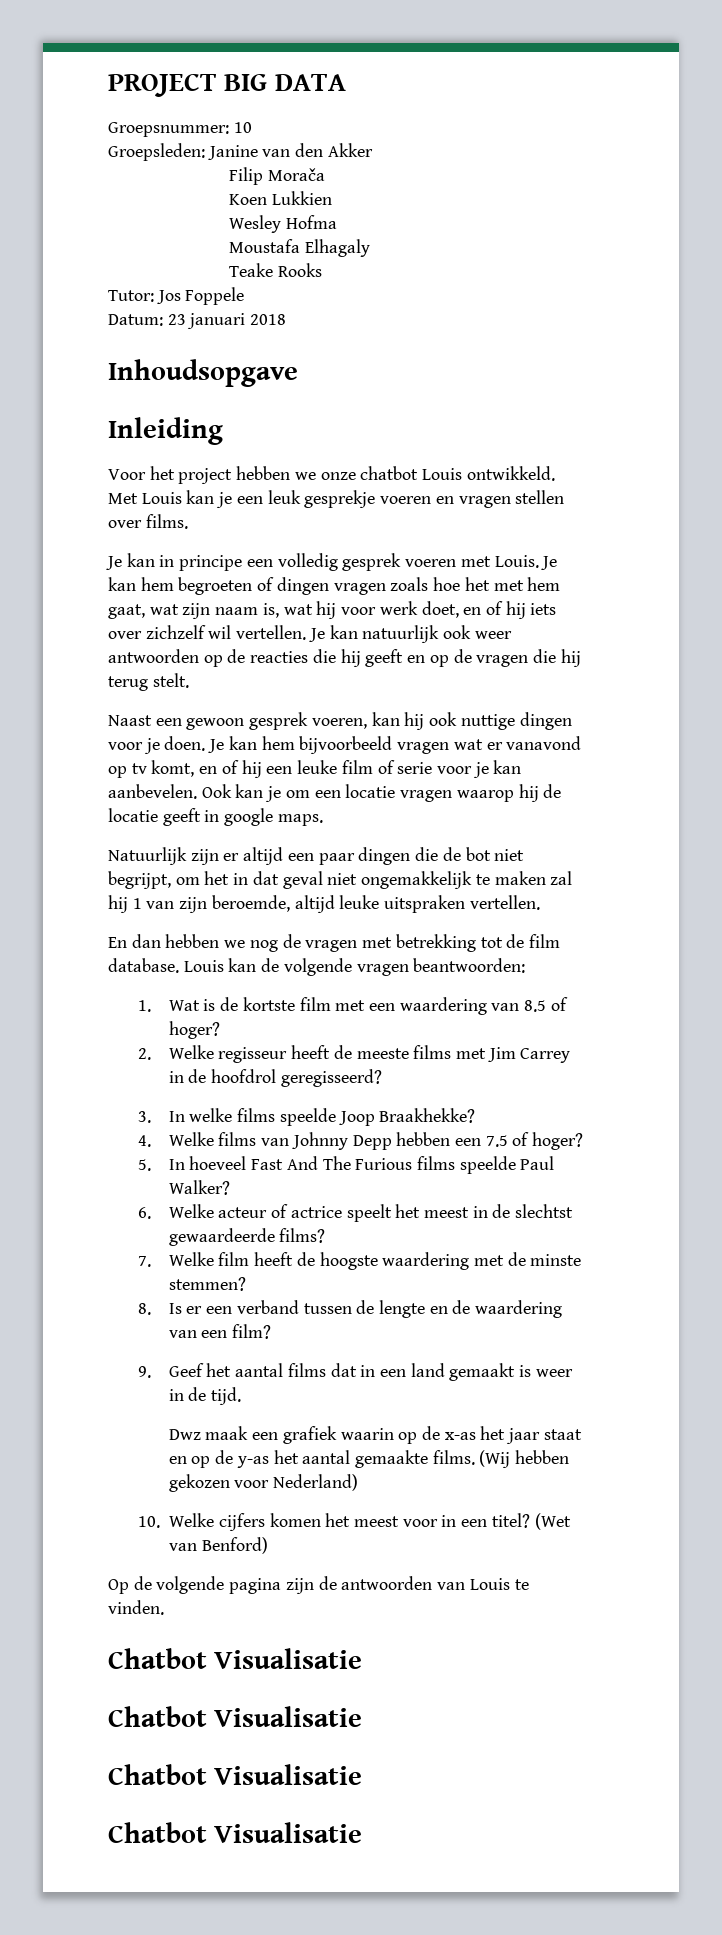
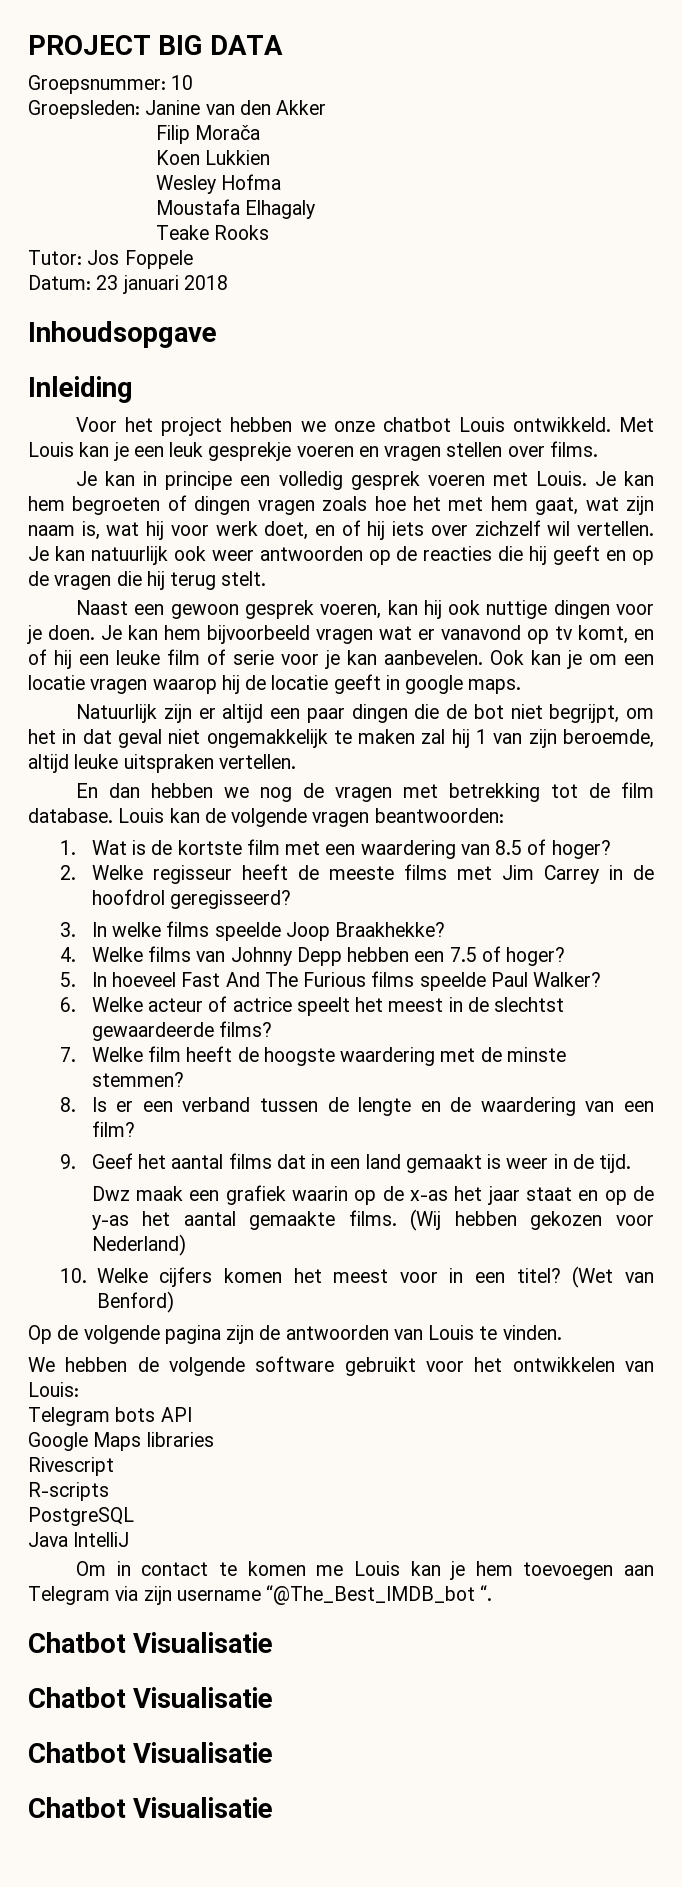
(164, 1607) none -> [28,1356,654,1376] [28,1382,79,1397] [28,1407,192,1426] [28,1432,214,1451] [28,1457,114,1476] [28,1482,109,1501] [28,1507,134,1526] [28,1532,130,1547] [76,1561,654,1580] [28,1585,493,1605] // We hebben de volgende software gebruikt voor het ontwikkelen van Louis: // Telegram bots API // Google Maps libraries // Rivescript // R-scripts // PostgreSQL // Java IntelliJ // Om in contact te komen me Louis kan je hem toevoegen aan Telegram via zijn username “@The_Best_IMDB_bot “.

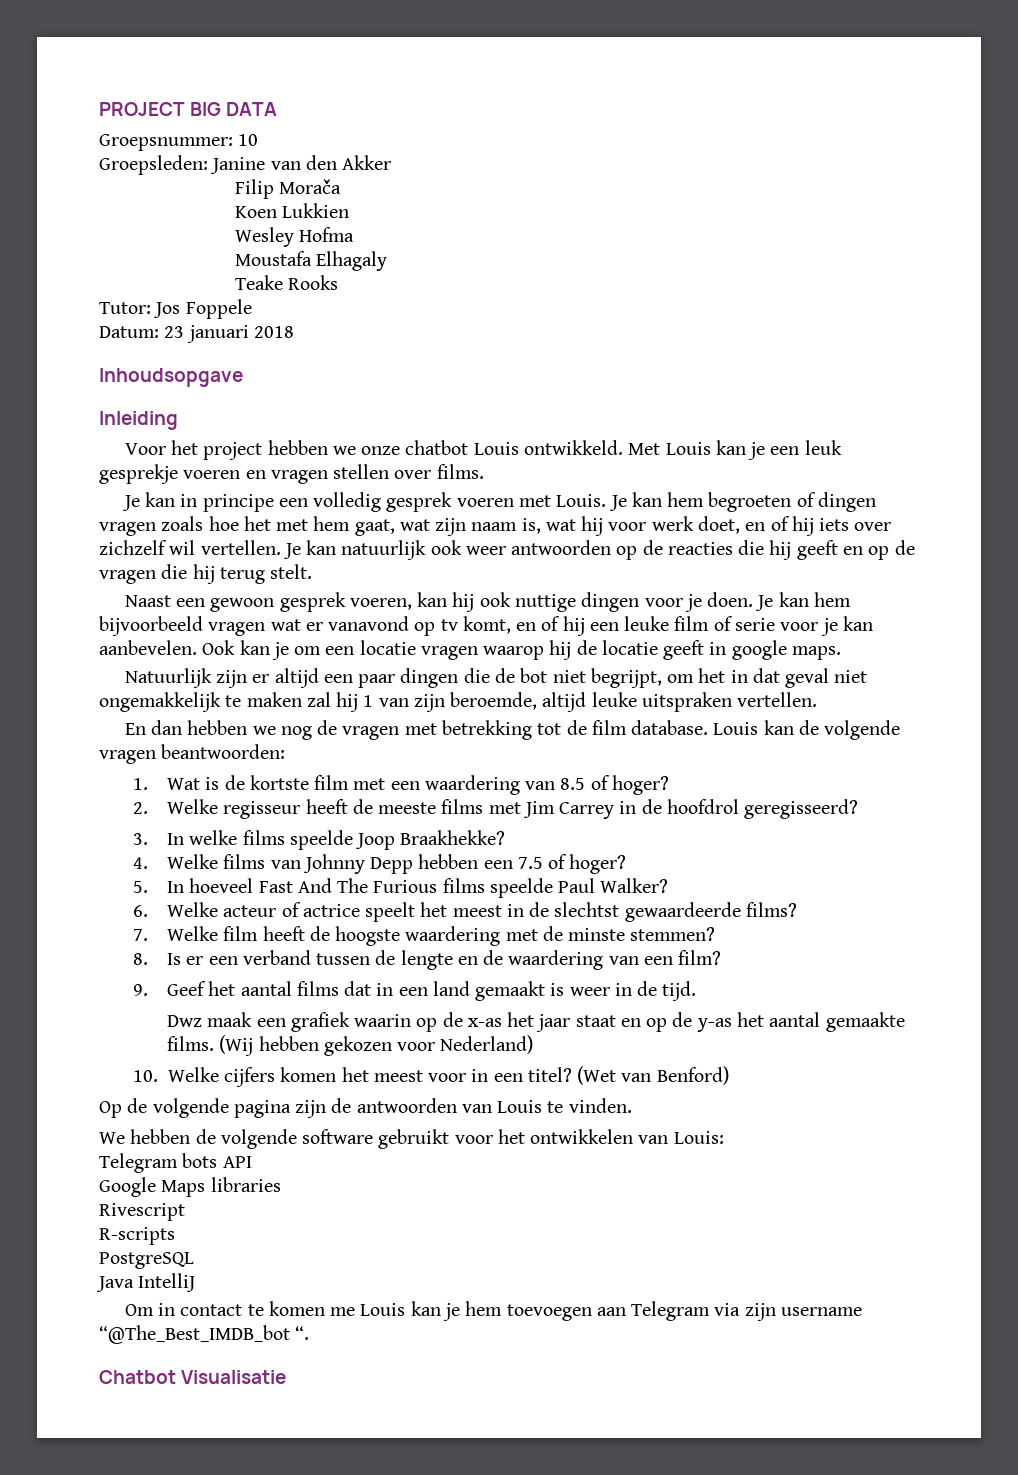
[28,1687,274,1708] [28,1742,274,1763] [28,1797,274,1818] // Chatbot Visualisatie // Chatbot Visualisatie // Chatbot Visualisatie -> (287, 1377) none

